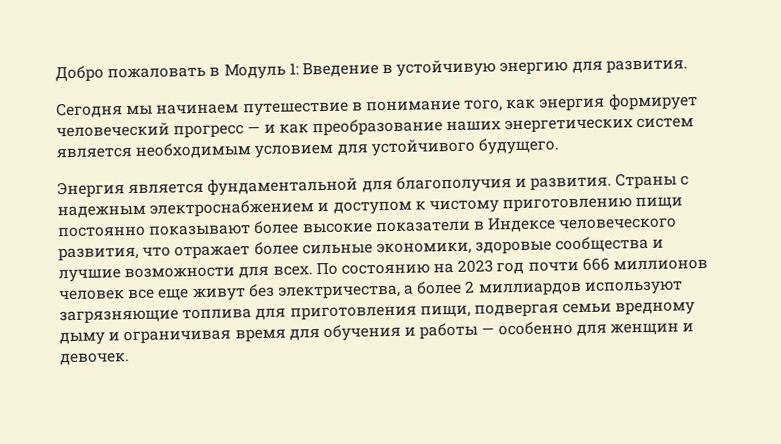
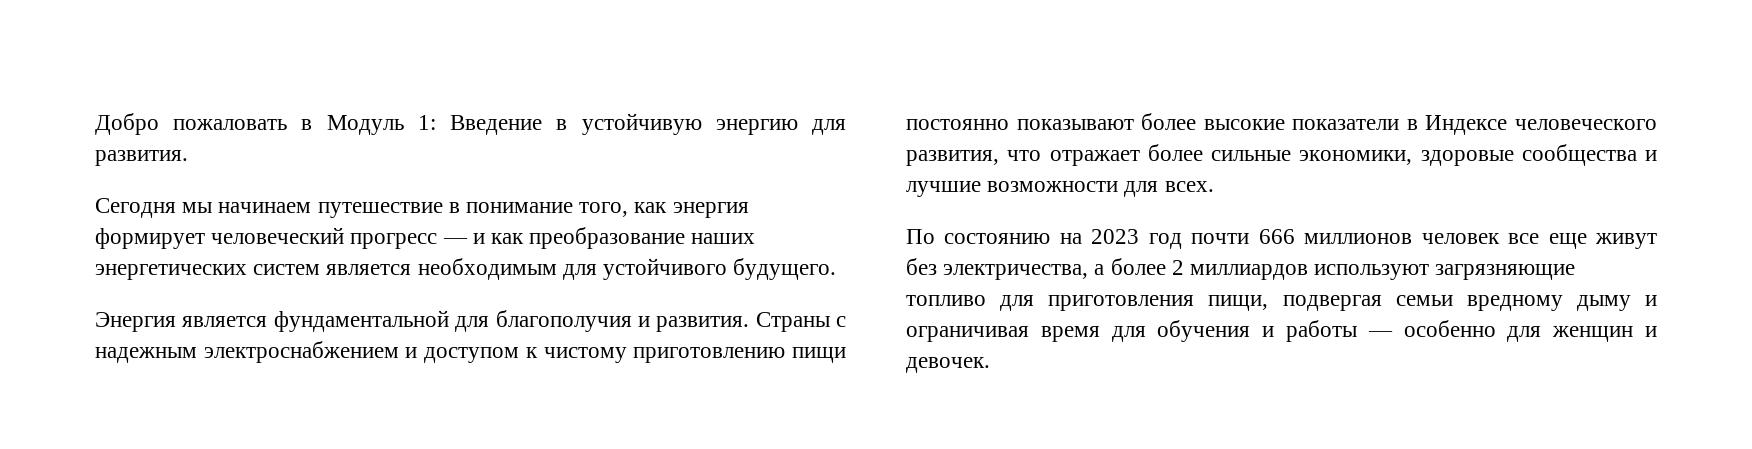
[254,143,334,159] условием -> (557, 269) none
(313, 270) none -> (1214, 186) //
[182,308,253,320] топлива -> [906,295,986,306] топливо

